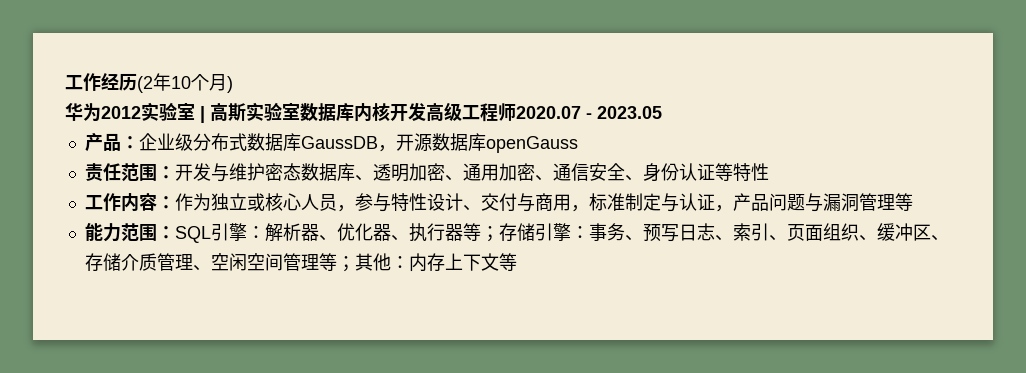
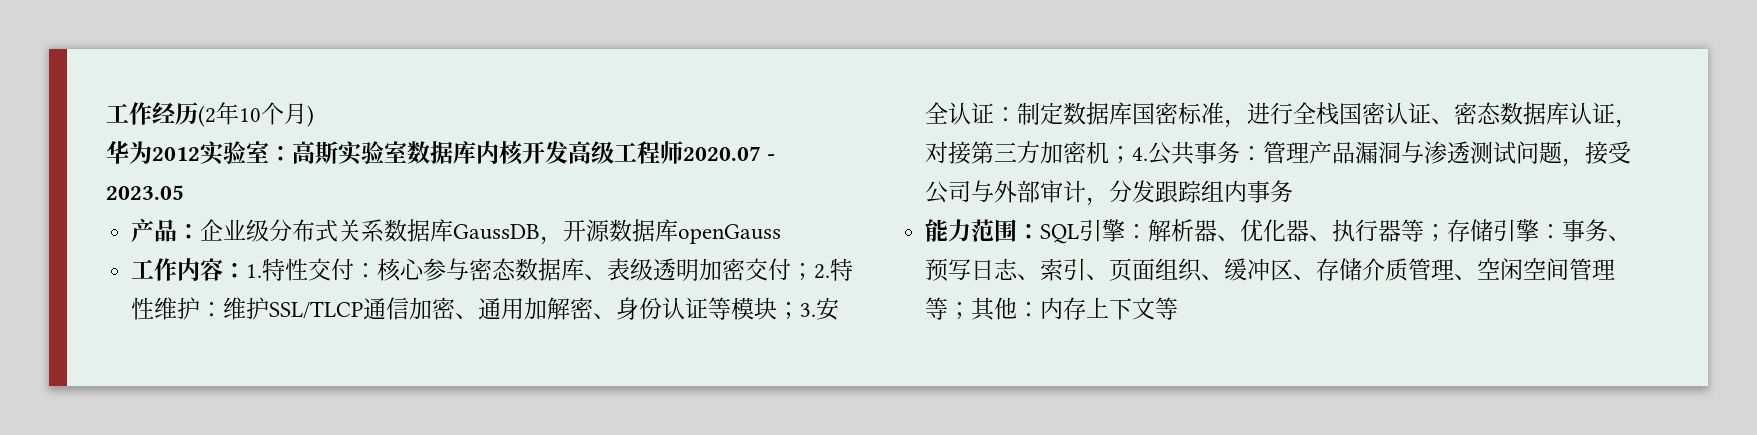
[200,106,205,123] | -> [269,146,292,161] ：
(247, 142) none -> [338,219,385,242] 关系
[84,163,265,182] 责任范围：开发与维护 -> [131,258,470,282] 工作内容：1.特性交付：核心参与
(373, 178) none -> [607,258,654,281] 表级
[444,163,769,182] [84,193,913,212] 、通用加密、通信安全、身份认证等特性 // 工作内容：作为独立或核心人员，参与特性设计、交付与商用，标准制定与认证，产品问题与漏洞管理等 -> [745,258,854,281] [131,297,840,321] [925,102,1639,128] [925,141,1632,167] [925,180,1294,206] 交付；2.特性维护：维护SSL/TLCP通信加密、通用加解密、身份认证等模块；3.安全认证：制定数据库国密标准，进行全栈国密认证、密态数据库认证，对接第三方加密机；4.公共事务：管理产品漏洞与渗透测试问题，接受公司与外部审计，分发跟踪组内事务

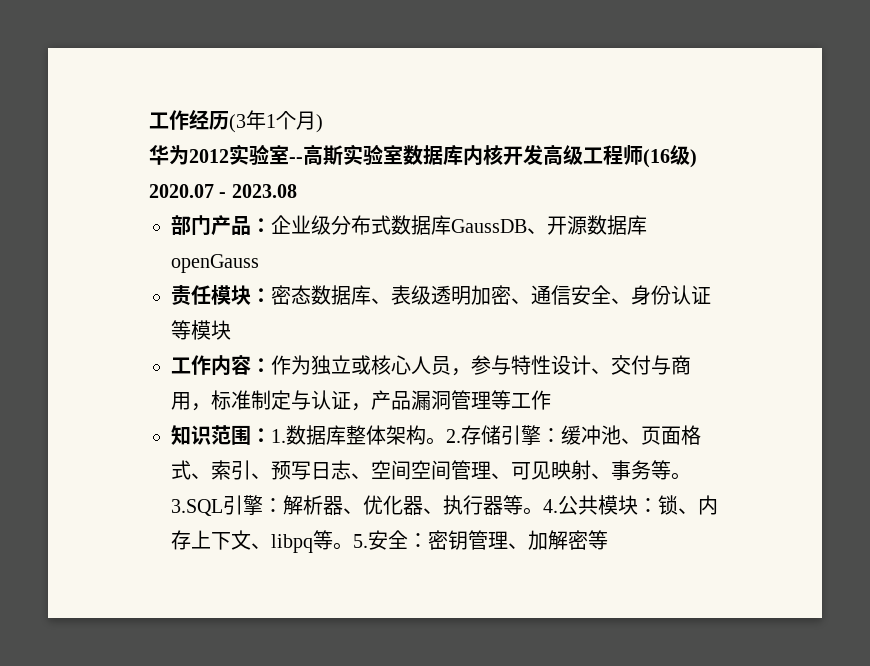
[198,102,261,127] (2年10 -> [229,110,276,133] (3年1
[269,146,292,161] ： -> [289,157,303,163] --
[683,146,776,161] [106,185,184,200] 2020.07 - 2023.05 // -> [643,145,697,168] [149,184,297,198] [171,215,211,235] (16级) 2020.07 - 2023.08 // 部门
[338,219,385,242] 关系 -> (391, 225) none
[540,236,564,245] ， -> [527,228,547,234] 、
[131,258,470,282] 工作内容：1.特性交付：核心参与 -> [171,285,271,306] 责任模块：
[745,258,854,281] [131,297,840,321] [925,102,1639,128] [925,141,1632,167] [925,180,1294,206] [925,219,1080,244] 交付；2.特性维护：维护SSL/TLCP通信加密、通用加解密、身份认证等模块；3.安全认证：制定数据库国密标准，进行全栈国密认证、密态数据库认证，对接第三方加密机；4.公共事务：管理产品漏洞与渗透测试问题，接受公司与外部审计，分发跟踪组内事务 // 能力范围：SQL -> [511,285,711,305] [171,320,231,340] [171,355,691,376] [171,390,551,411] [171,425,701,445] [171,460,691,480] [171,499,223,516] 、通信安全、身份认证等模块 // 工作内容：作为独立或核心人员，参与特性设计、交付与商用，标准制定与认证，产品漏洞管理等工作 // 知识范围：1.数据库整体架构。2.存储引擎：缓冲池、页面格式、索引、预写日志、空间空间管理、可见映射、事务等。3.SQL
[1424,219,1632,242] [925,258,1616,282] [925,297,1156,321] ；存储引擎：事务、预写日志、索引、页面组织、缓冲区、存储介质管理、空闲空间管理等；其他：内存上下文 -> [523,495,718,515] [171,530,588,553] 。4.公共模块：锁、内存上下文、libpq等。5.安全：密钥管理、加解密

